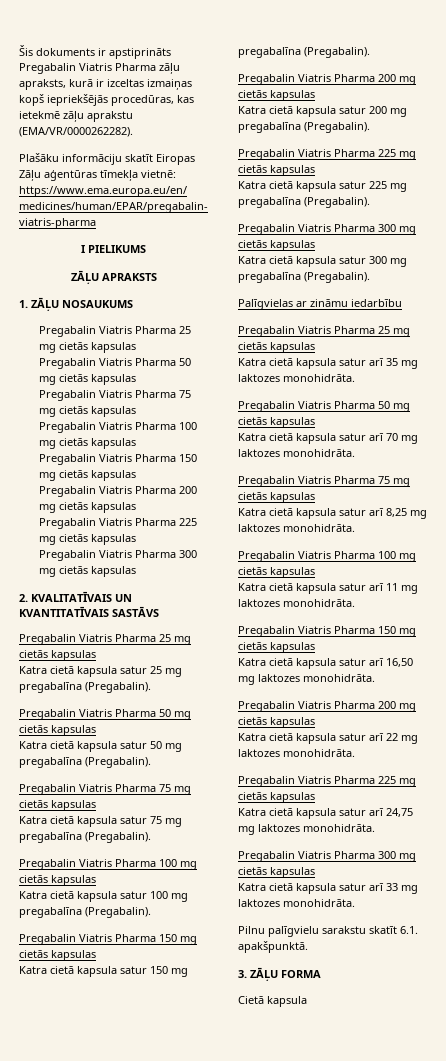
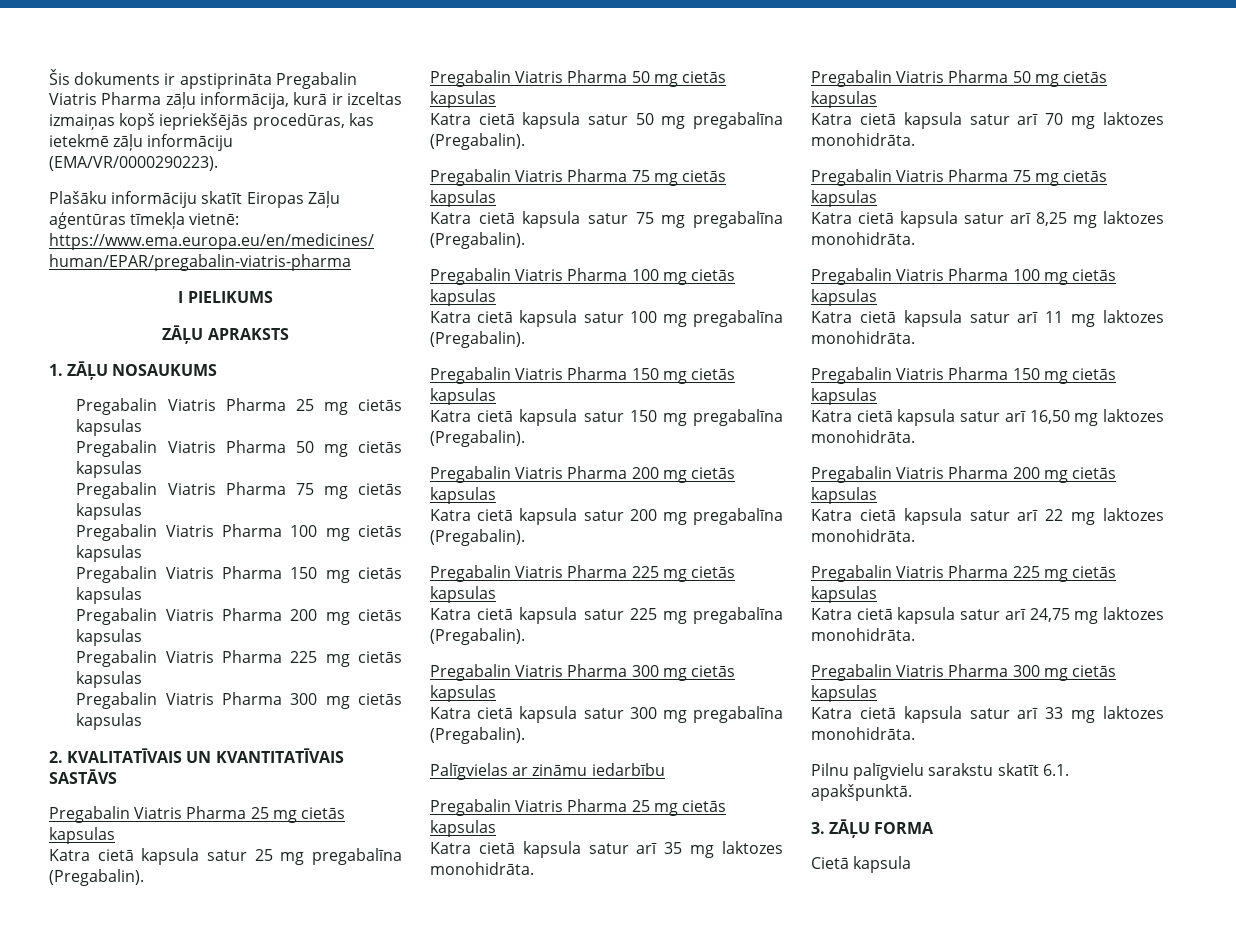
[109,48,171,59] apstiprināts -> [179,73,272,89] apstiprināta
[19,79,66,90] apraksts, -> [200,92,289,109] informācija,
[87,111,133,122] [19,127,133,137] aprakstu (EMA/VR/0000262282). -> [147,134,234,151] [49,156,218,171] informāciju (EMA/VR/0000290223).

